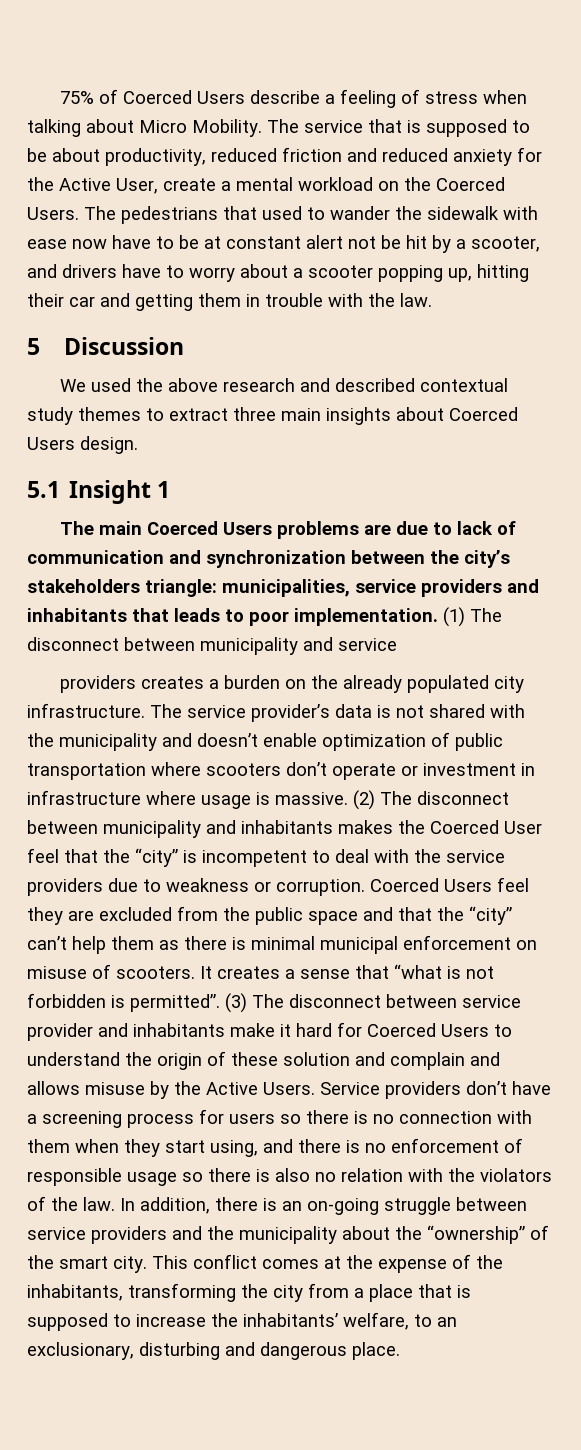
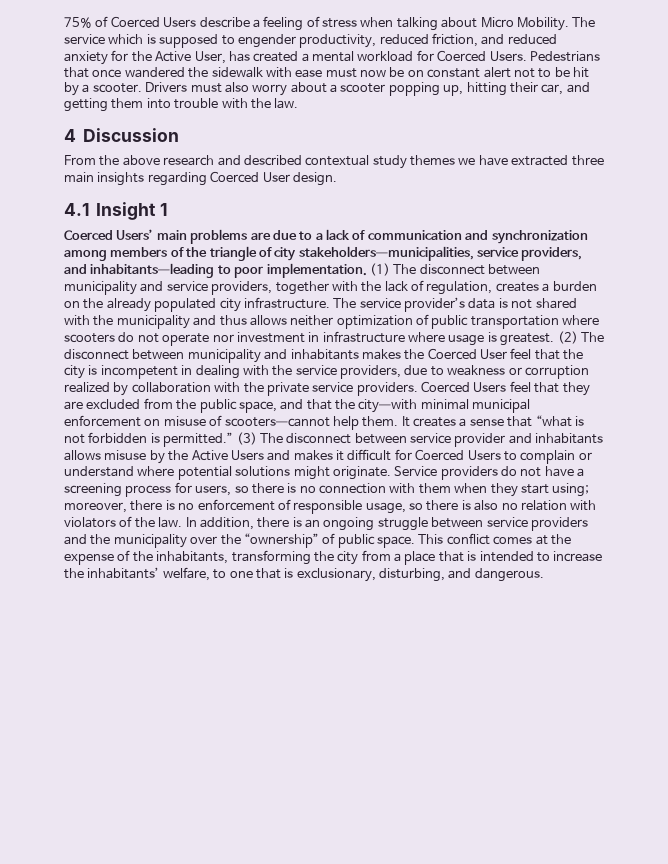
[368,119,530,137] [27,148,100,162] that is supposed to be about -> [108,34,296,48] which is supposed to engender
[282,147,342,162] friction -> [432,33,478,47] friction,
[163,178,216,191] create -> [228,51,299,62] has created
[378,177,505,191] [27,206,538,224] [27,235,221,249] on the Coerced Users. The pedestrians that used to wander the sidewalk with ease now have to be at -> [416,50,600,62] [64,67,424,78] for Coerced Users. Pedestrians that once wandered the sidewalk with ease must now be on
(376, 242) none -> [538,68,552,78] to
[471,236,540,252] [27,264,184,278] scooter, and drivers have to -> [92,82,249,93] scooter. Drivers must also
[69,296,95,307] car -> [541,84,564,95] car,
[246,294,260,307] in -> [146,98,171,109] into
[27,338,40,355] 5 -> [64,129,76,142] 4
[59,378,131,392] We used -> [64,155,96,165] From
[146,407,518,425] [27,437,75,450] to extract three main insights about Coerced Users -> [458,155,604,166] [64,171,290,186] we have extracted three main insights regarding Coerced User
[27,481,60,498] 5.1 -> [64,203,90,216] 4.1
[59,521,272,535] The main Coerced Users -> [64,229,187,240] Coerced Users’ main
(452, 528) none -> [315,233,323,240] a
[351,550,510,568] [27,579,539,597] [27,608,220,622] between the city’s stakeholders triangle: municipalities, service providers and inhabitants that leads -> [64,246,583,261] [64,263,215,278] among members of the triangle of city stakeholders—municipalities, service providers, and inhabitants—leading
[59,675,136,693] // providers -> [211,280,493,295] providers, together with the lack of regulation,
[197,733,317,747] doesn’t enable -> [219,315,334,326] thus allows neither
[286,762,418,780] don’t operate or -> [118,332,234,346] do not operate nor
[275,792,348,805] massive. -> [500,333,555,346] greatest.
[135,848,178,867] “city” -> [64,365,85,379] city
[312,849,369,863] to deal -> [181,365,240,379] in dealing
[27,878,103,896] providers -> [340,365,401,379] providers,
[276,879,365,896] corruption. -> [524,365,589,379] [64,382,418,396] corruption realized by collaboration with the private service providers.
(529, 884) none -> [534,382,560,393] that
[308,911,358,925] space -> [238,401,277,413] space,
[469,906,512,925] [27,936,246,954] “city” can’t help them as there is -> [358,399,418,413] city—with
[116,966,195,979] scooters. -> [224,416,399,430] scooters—cannot help them.
[130,994,220,1012] permitted”. -> [163,432,234,447] permitted.”
[230,1022,512,1037] [27,1051,500,1070] make it hard for Coerced Users to understand the origin of these solution and complain and -> (604, 438) none
[263,1081,507,1099] Users. Service providers don’t -> [230,449,592,464] [64,466,542,480] Users and makes it difficult for Coerced Users to complain or understand where potential solutions might originate. Service providers do not
[229,1113,275,1124] users -> [195,485,232,496] users,
[210,1139,293,1157] using, and -> [552,483,590,497] [64,502,127,513] using; moreover,
[127,1172,177,1186] usage -> [365,502,406,514] usage,
[448,1168,475,1182] the -> (597, 505) none
[307,1198,379,1215] on-going -> [323,517,375,531] ongoing
[342,1226,390,1240] about -> [190,536,218,544] over
[27,1255,147,1273] the smart city. -> [337,534,415,548] public space.
[27,1313,108,1331] supposed -> [479,551,534,562] intended
[437,1317,457,1327] [27,1342,400,1360] an exclusionary, disturbing and dangerous place. -> [229,568,544,582] one that is exclusionary, disturbing, and dangerous.

